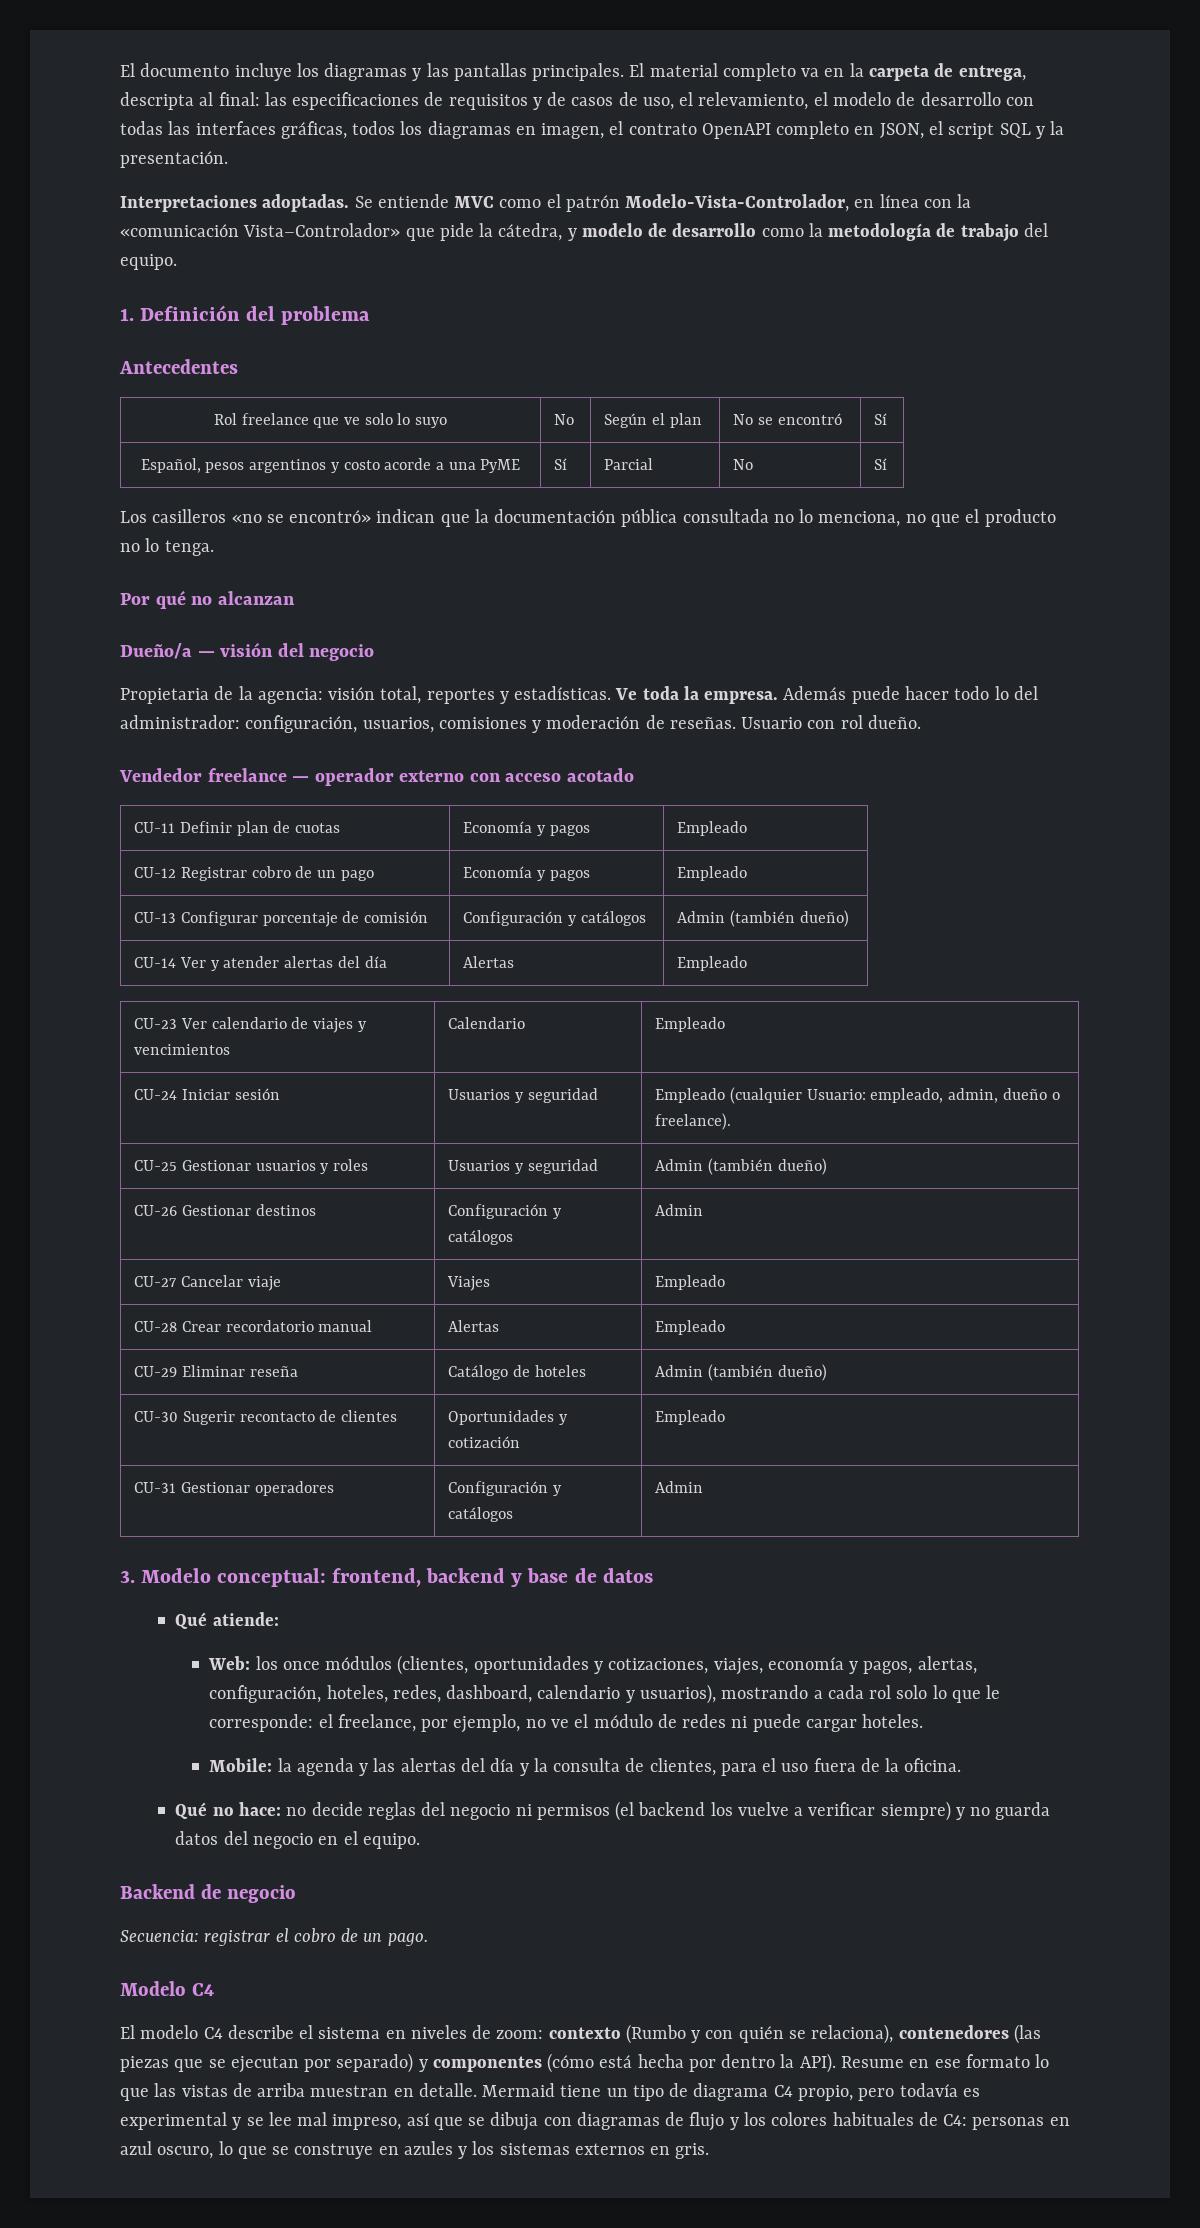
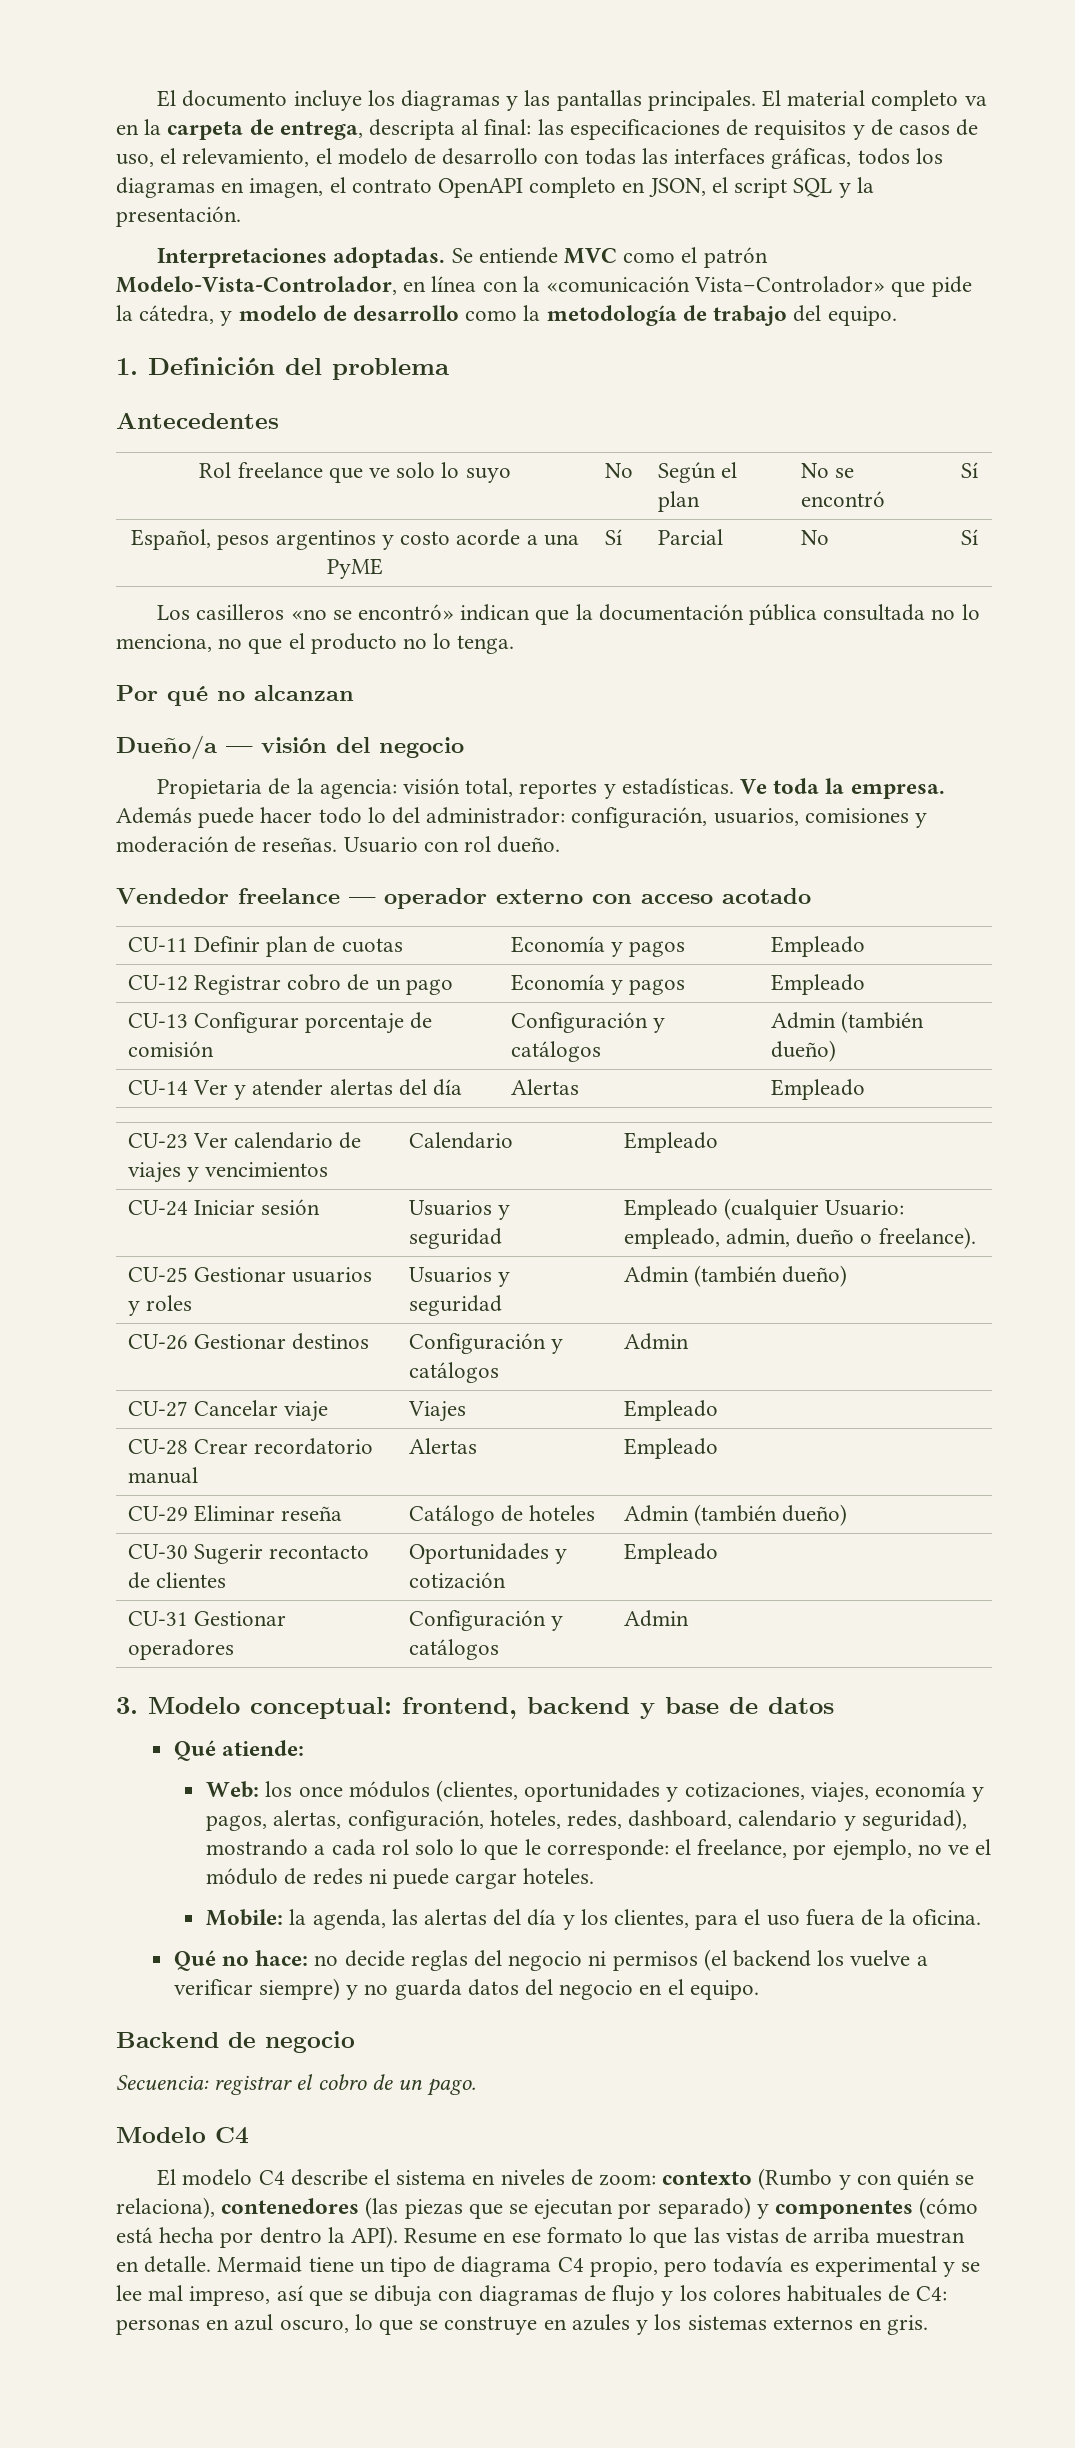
[640,1684,717,1704] usuarios), -> [861,1809,967,1831] seguridad),
[296,1758,369,1776] agenda y -> [312,1909,386,1930] agenda,
[533,1758,645,1772] la consulta de -> [580,1909,608,1925] los

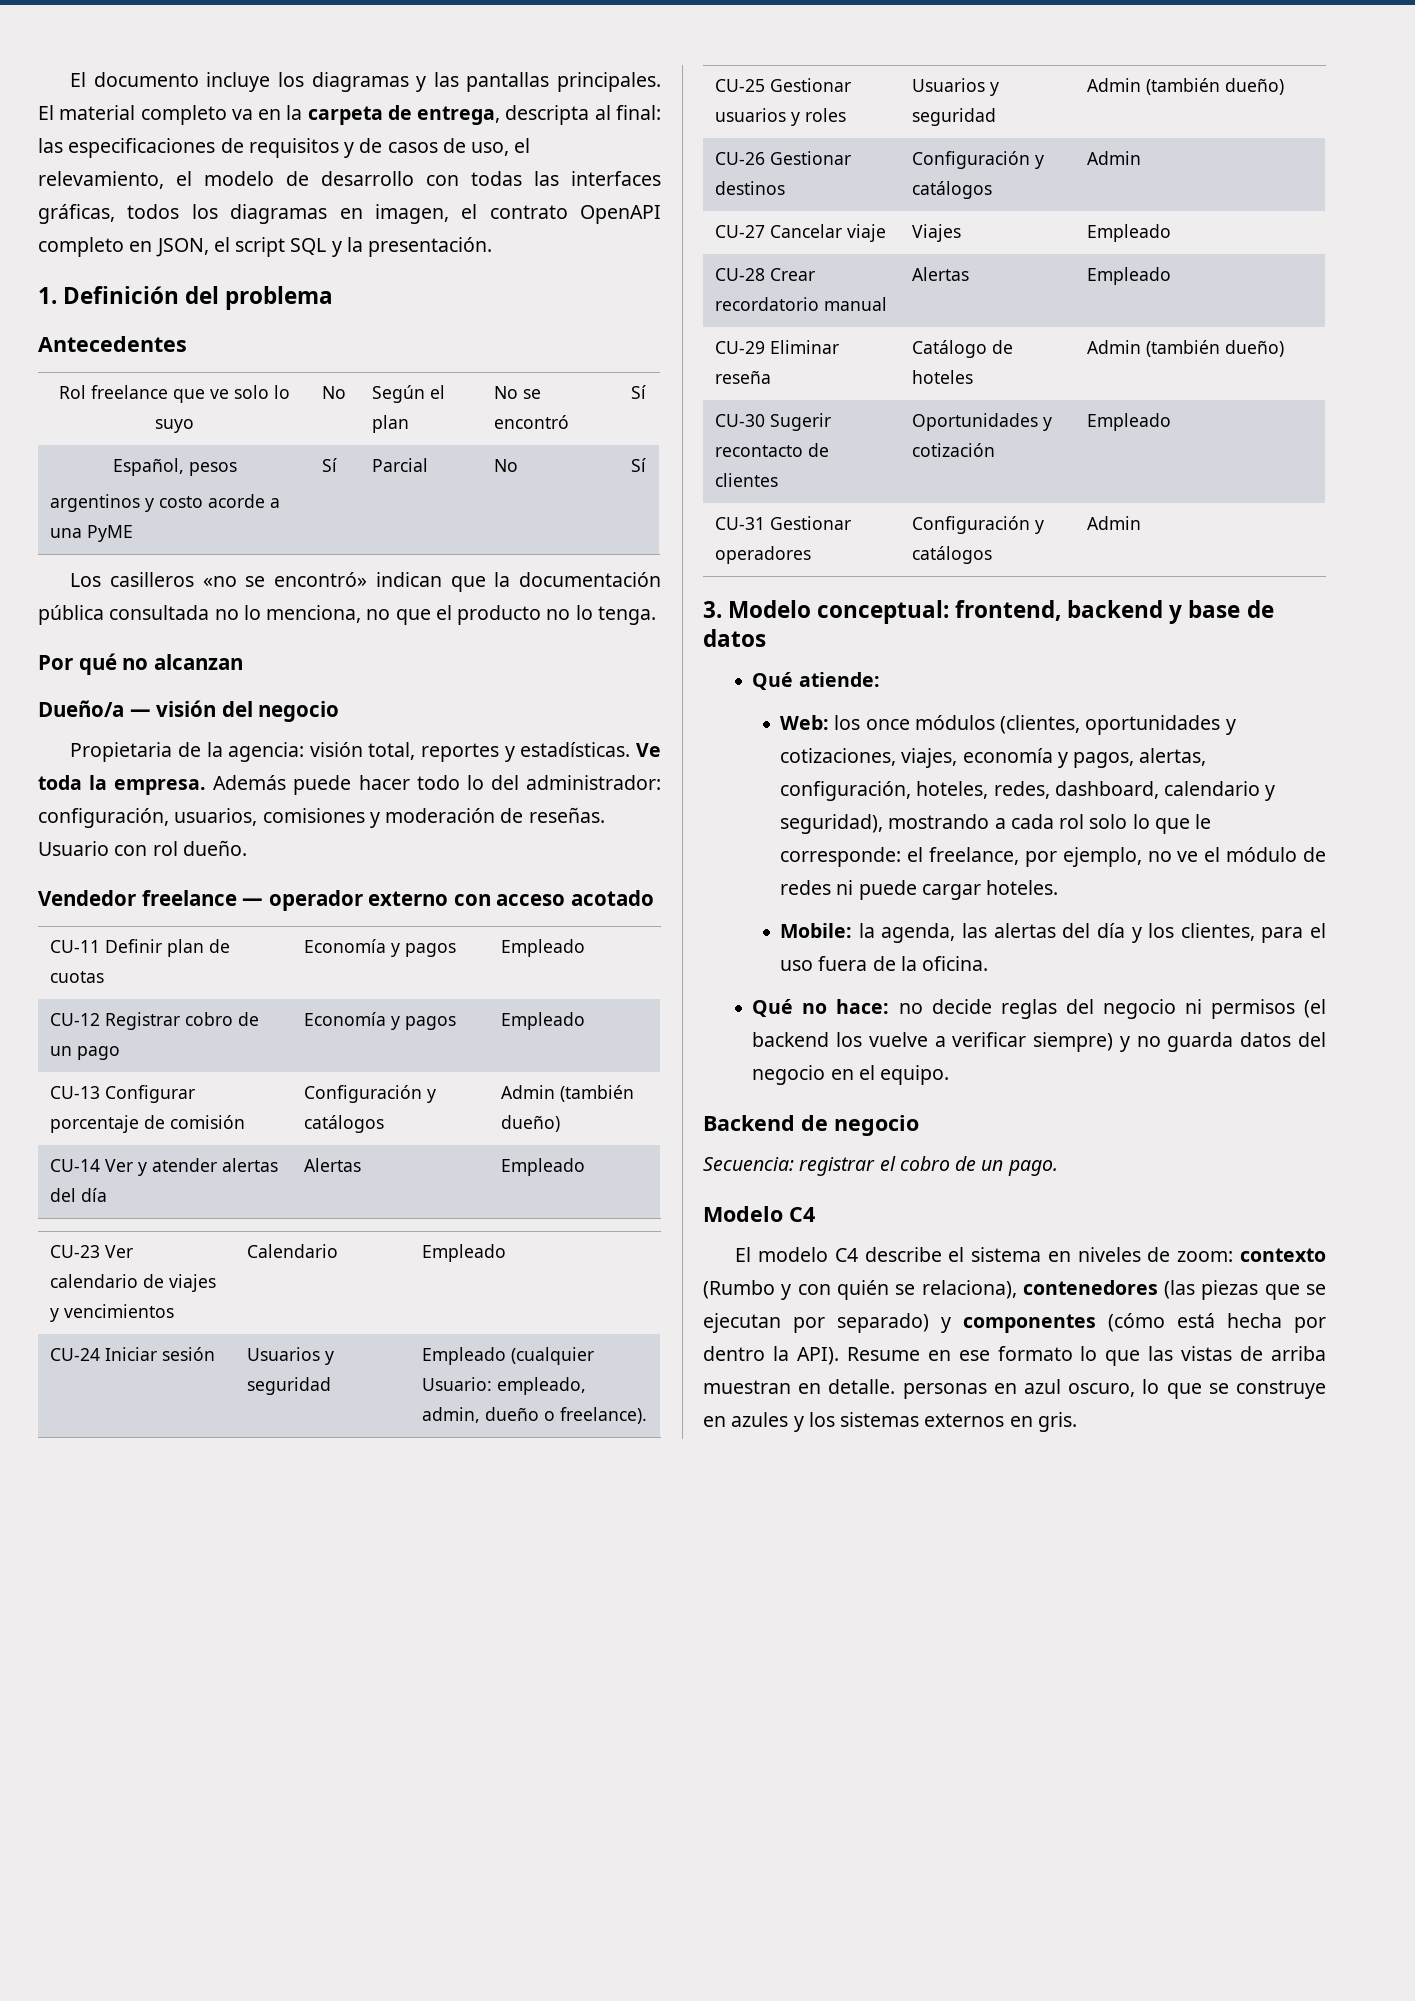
[157,247,768,268] [116,276,972,297] [116,305,897,326] // Interpretaciones adoptadas. Se entiende MVC como el patrón Modelo-Vista-Controlador, en línea con la «comunicación Vista–Controlador» que pide la cátedra, y modelo de desarrollo como la metodología de trabajo del equipo. -> (493, 247) none
(270, 542) none -> (237, 469) //
[217,2256,981,2277] [116,2285,948,2307] Mermaid tiene un tipo de diagrama C4 propio, pero todavía es experimental y se lee mal impreso, así que se dibuja con diagramas de flujo y los colores habituales de C4: -> (896, 1386) none

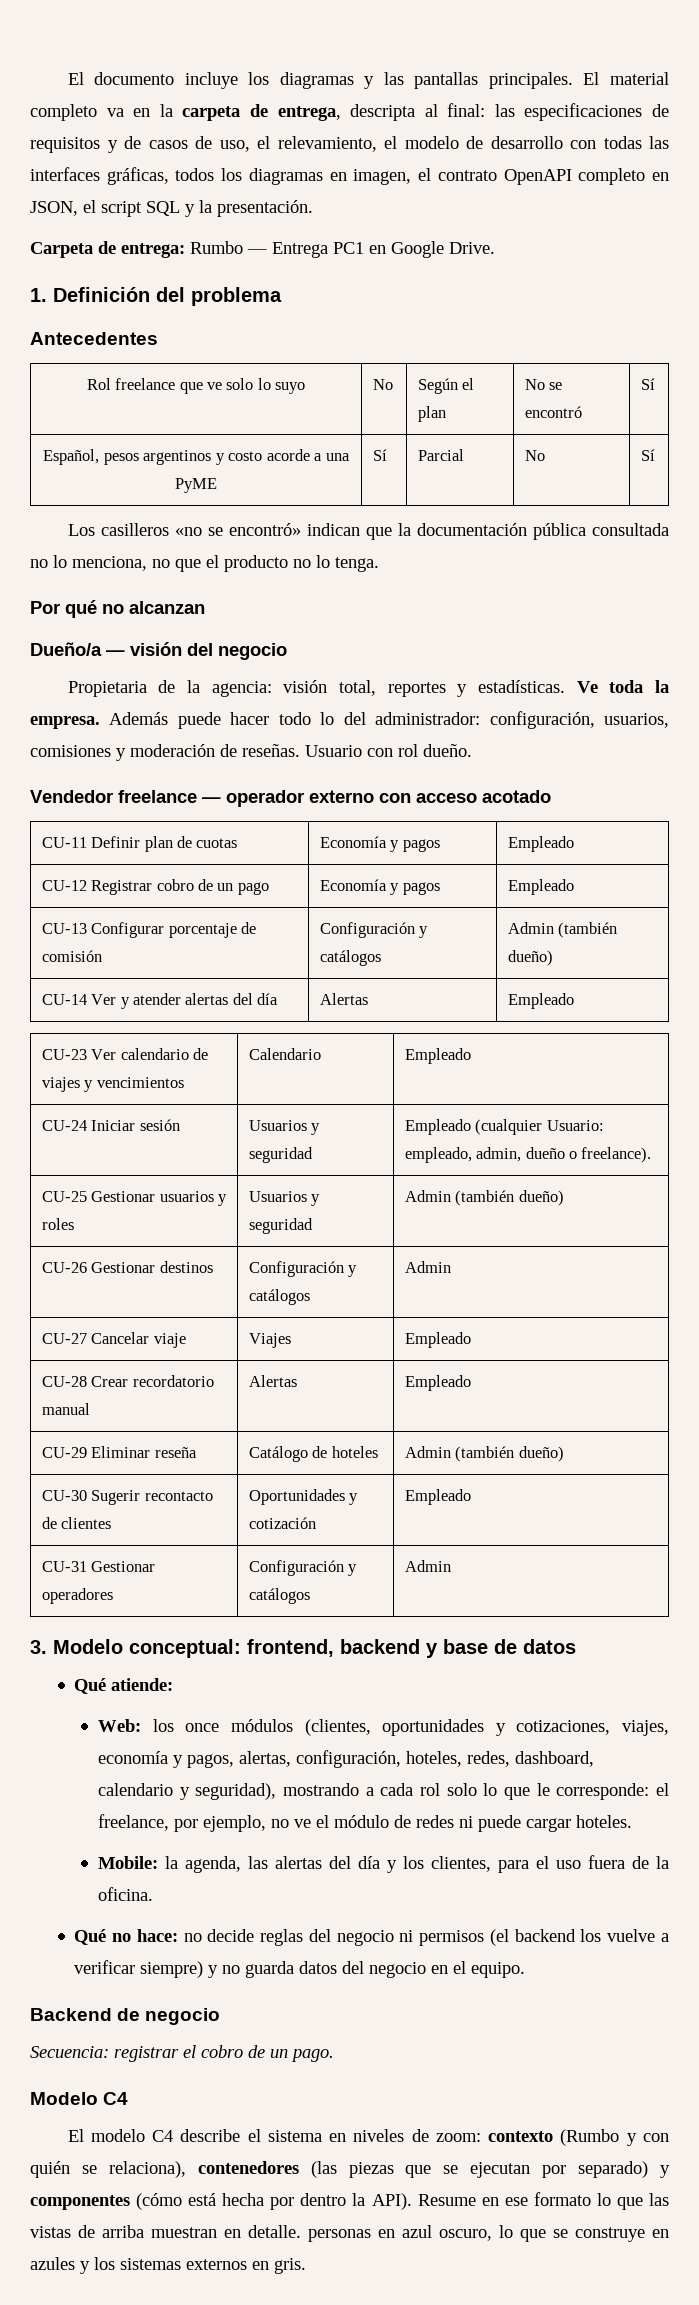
(493, 247) none -> [30,241,495,258] // Carpeta de entrega: Rumbo — Entrega PC1 en Google Drive.
(237, 469) // -> (139, 459) none

